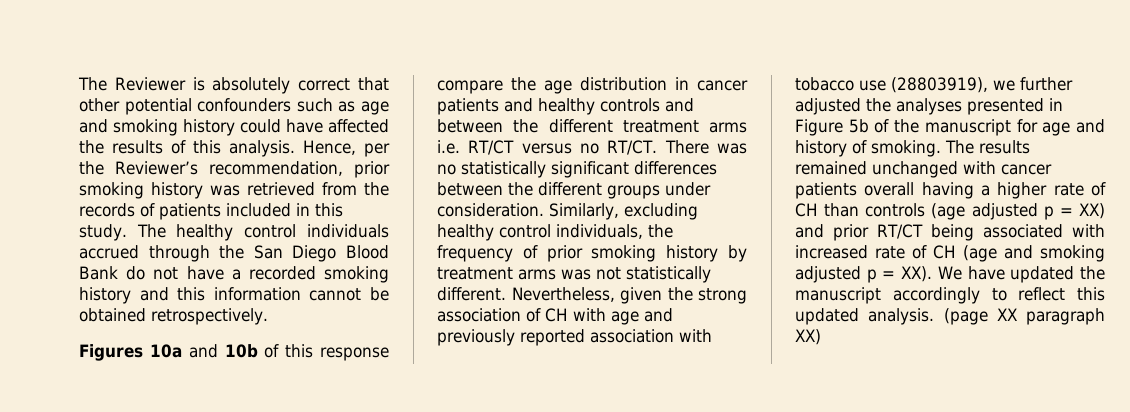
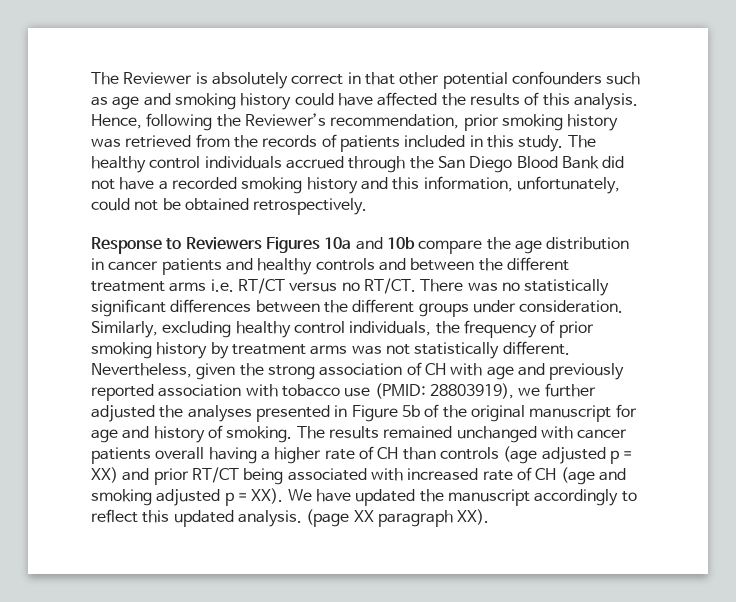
(351, 84) none -> [347,72,361,84] in
[364,143,390,157] per -> [146,113,213,131] following
[126,266,146,280] do -> [602,156,625,168] did
[213,287,362,301] information cannot -> [423,176,620,194] [91,198,159,211] information, unfortunately, could not
(268, 316) none -> [91,237,262,254] Response to Reviewers
[264,344,389,361] of this response -> (415, 243) none
[891,77,988,93] (28803919), -> [374,383,514,399] (PMID: 28803919),
(920, 126) none -> [470,405,525,422] original
[795,329,821,345] XX) -> [457,509,490,525] XX).

